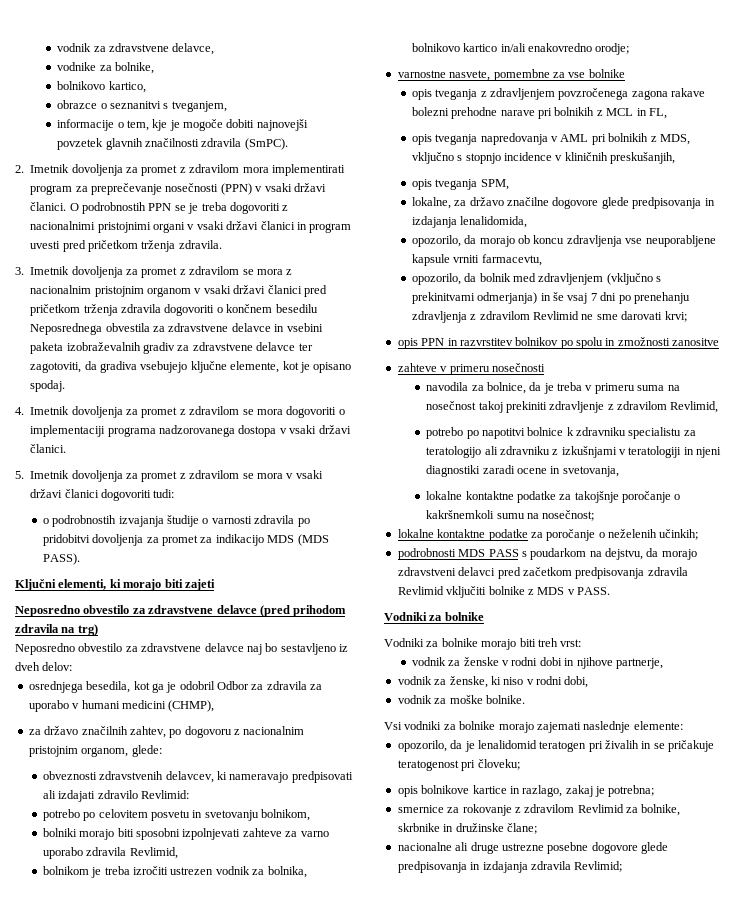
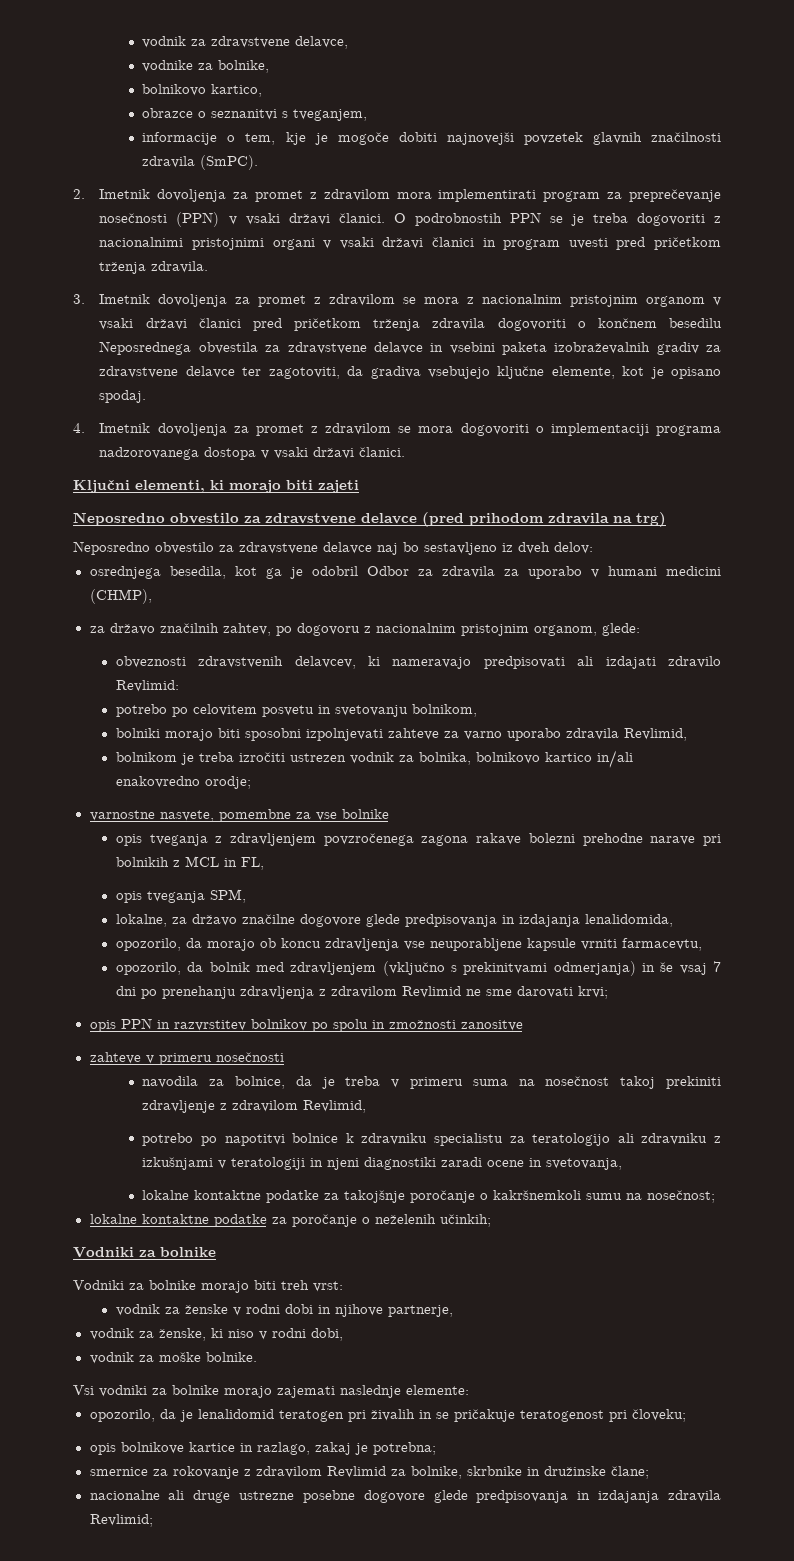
[15,470,323,482] [30,489,175,501] [42,515,310,527] [42,534,329,546] [42,553,80,565] // 5. Imetnik dovoljenja za promet z zdravilom se mora v vsaki državi članici dogovoriti tudi: // o podrobnostih izvajanja študije o varnosti zdravila po pridobitvi dovoljenja za promet za indikacijo MDS (MDS PASS). -> (406, 452) none
[411,133,690,145] [411,152,676,164] // opis tveganja napredovanja v AML pri bolnikih z MDS, vključno s stopnjo incidence v kliničnih preskušanjih, -> (264, 863) none
[397,548,697,560] [397,567,688,579] [397,586,610,598] // podrobnosti MDS PASS s poudarkom na dejstvu, da morajo zdravstveni delavci pred začetkom predpisovanja zdravila Revlimid vključiti bolnike z MDS v PASS. -> (491, 1220) none

